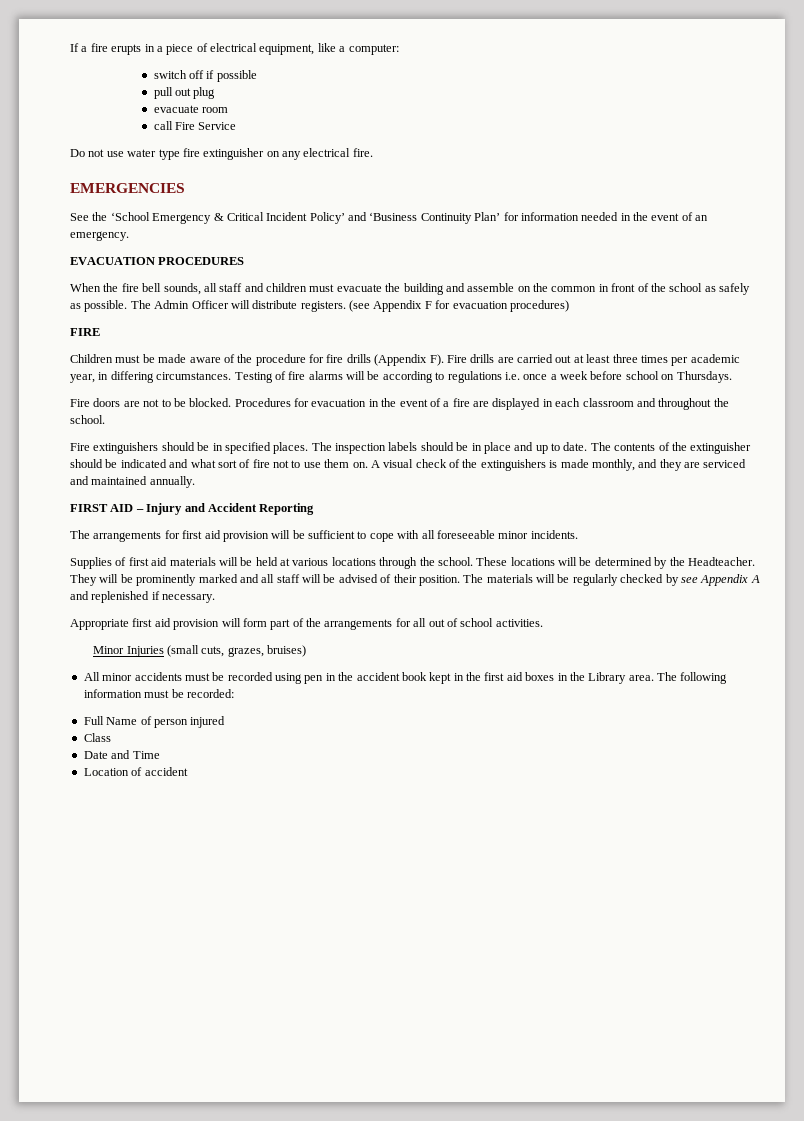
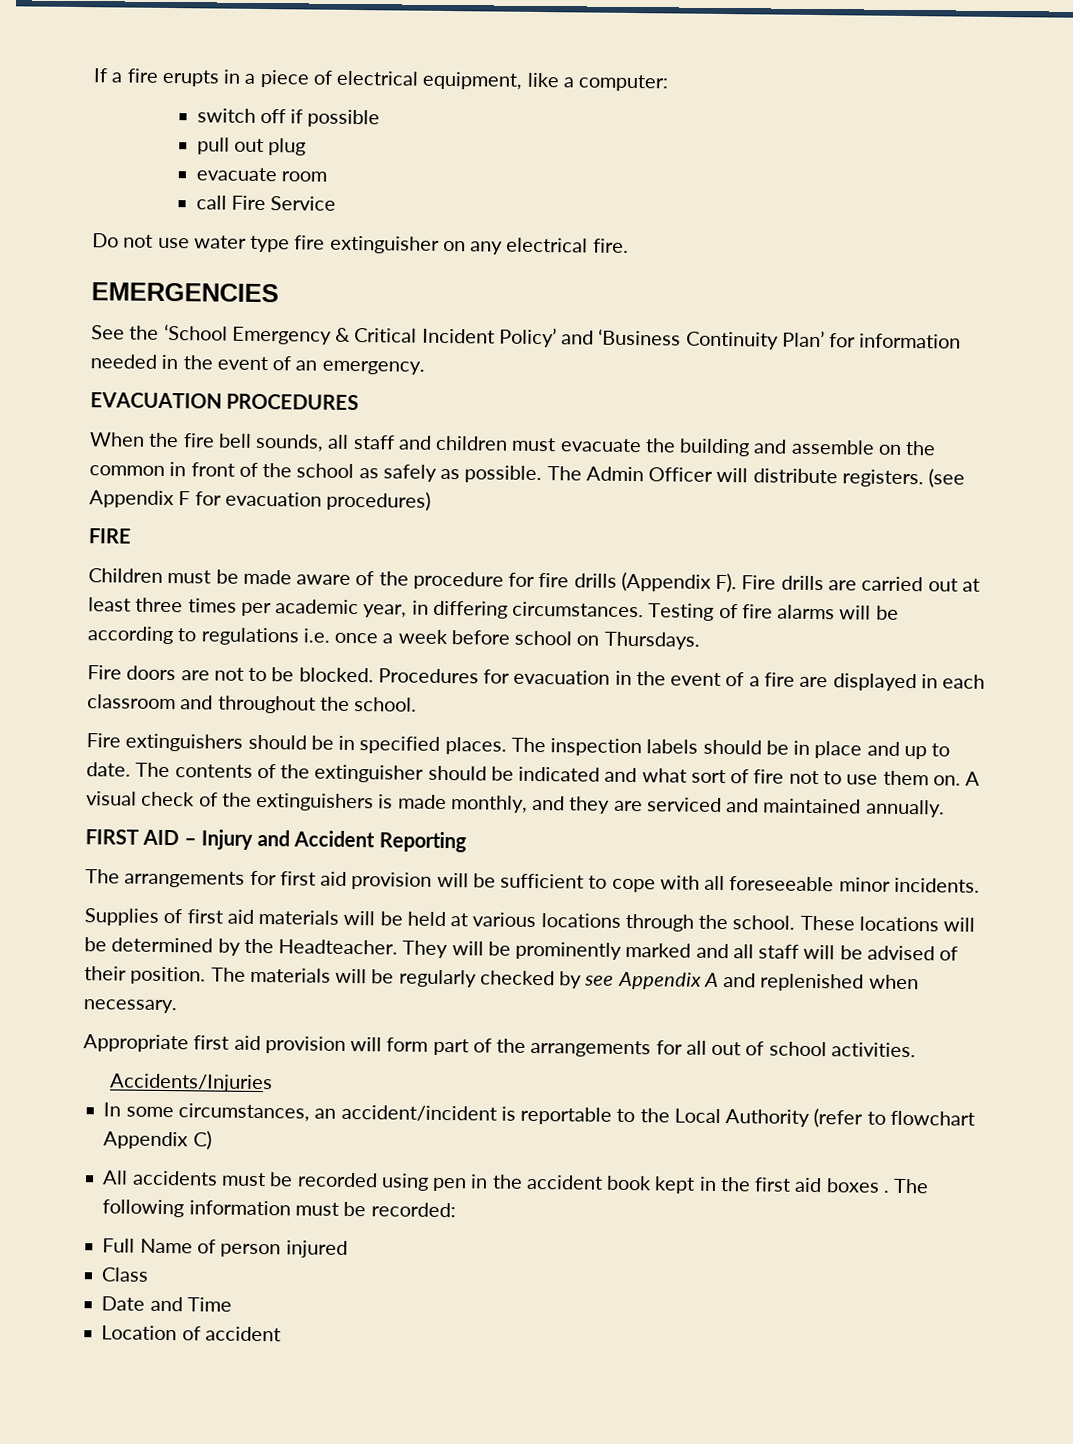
[151,591,160,600] if -> [868,974,919,990] when
[93,645,307,657] Minor Injuries (small cuts, grazes, bruises) -> [109,1073,274,1093] [103,1102,975,1128] [103,1130,212,1150] Accidents/Injuries // In some circumstances, an accident/incident is reportable to the Local Authority (refer to flowchart Appendix C)
[102,673,133,681] minor -> (129, 1177) none
[557,672,654,684] in the Library area. -> [882,1190,889,1193] .

